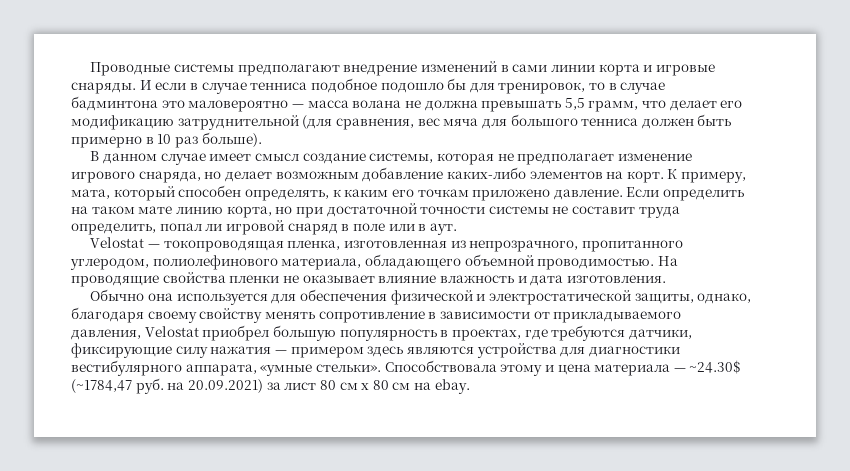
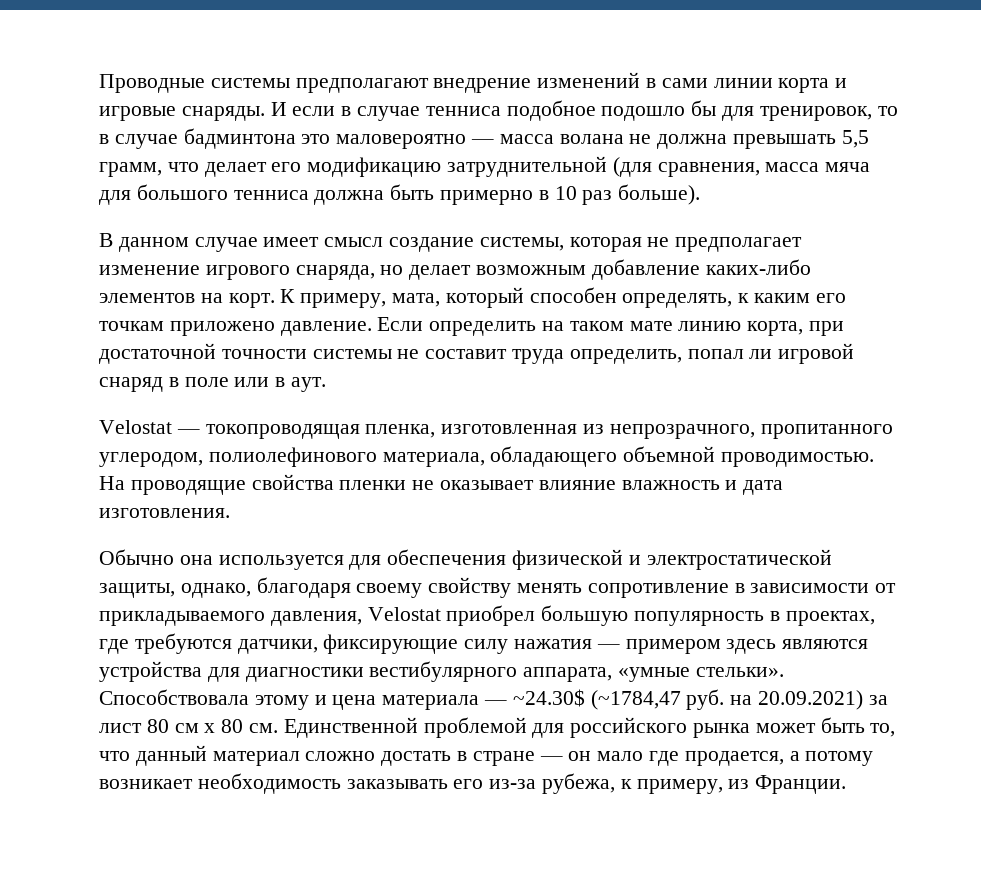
[417,118,440,126] вес -> [765,162,820,172] масса
[641,118,694,129] должен -> [314,190,385,205] должна
[275,206,293,214] но -> (804, 328) none
[392,379,470,394] см на ebay. -> [249,717,896,738] [99,745,874,766] [99,773,847,794] см. Единственной проблемой для российского рынка может быть то, что данный материал сложно достать в стране — он мало где продается, а потому возникает необходимость заказывать его из-за рубежа, к примеру, из Франции.

